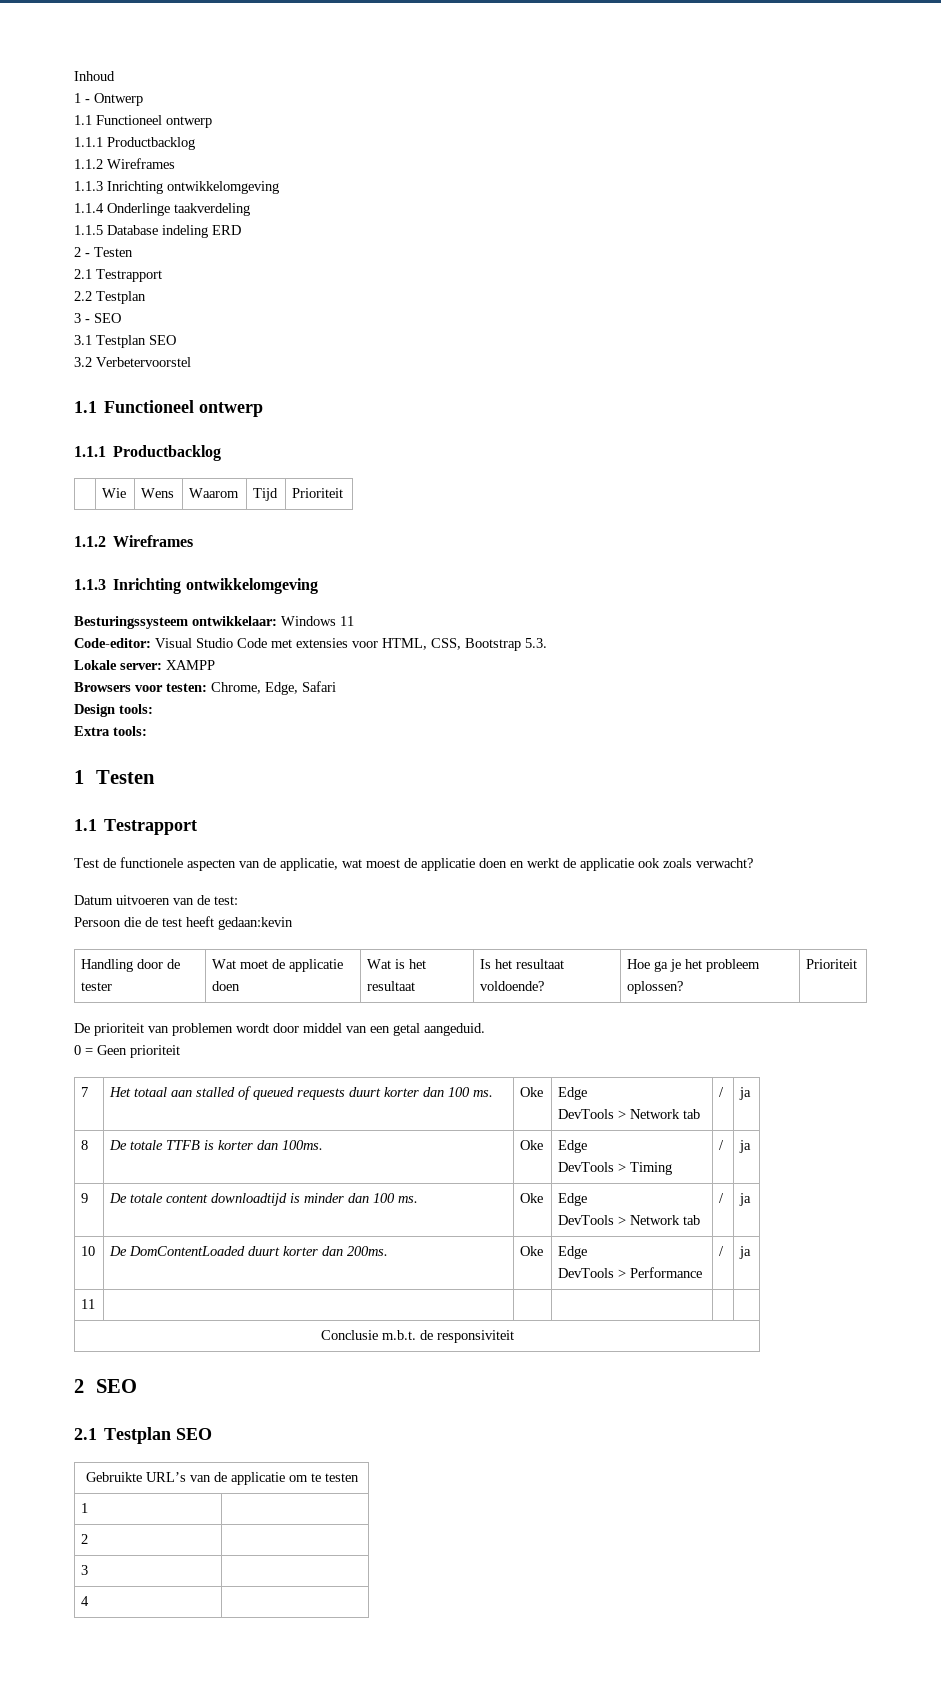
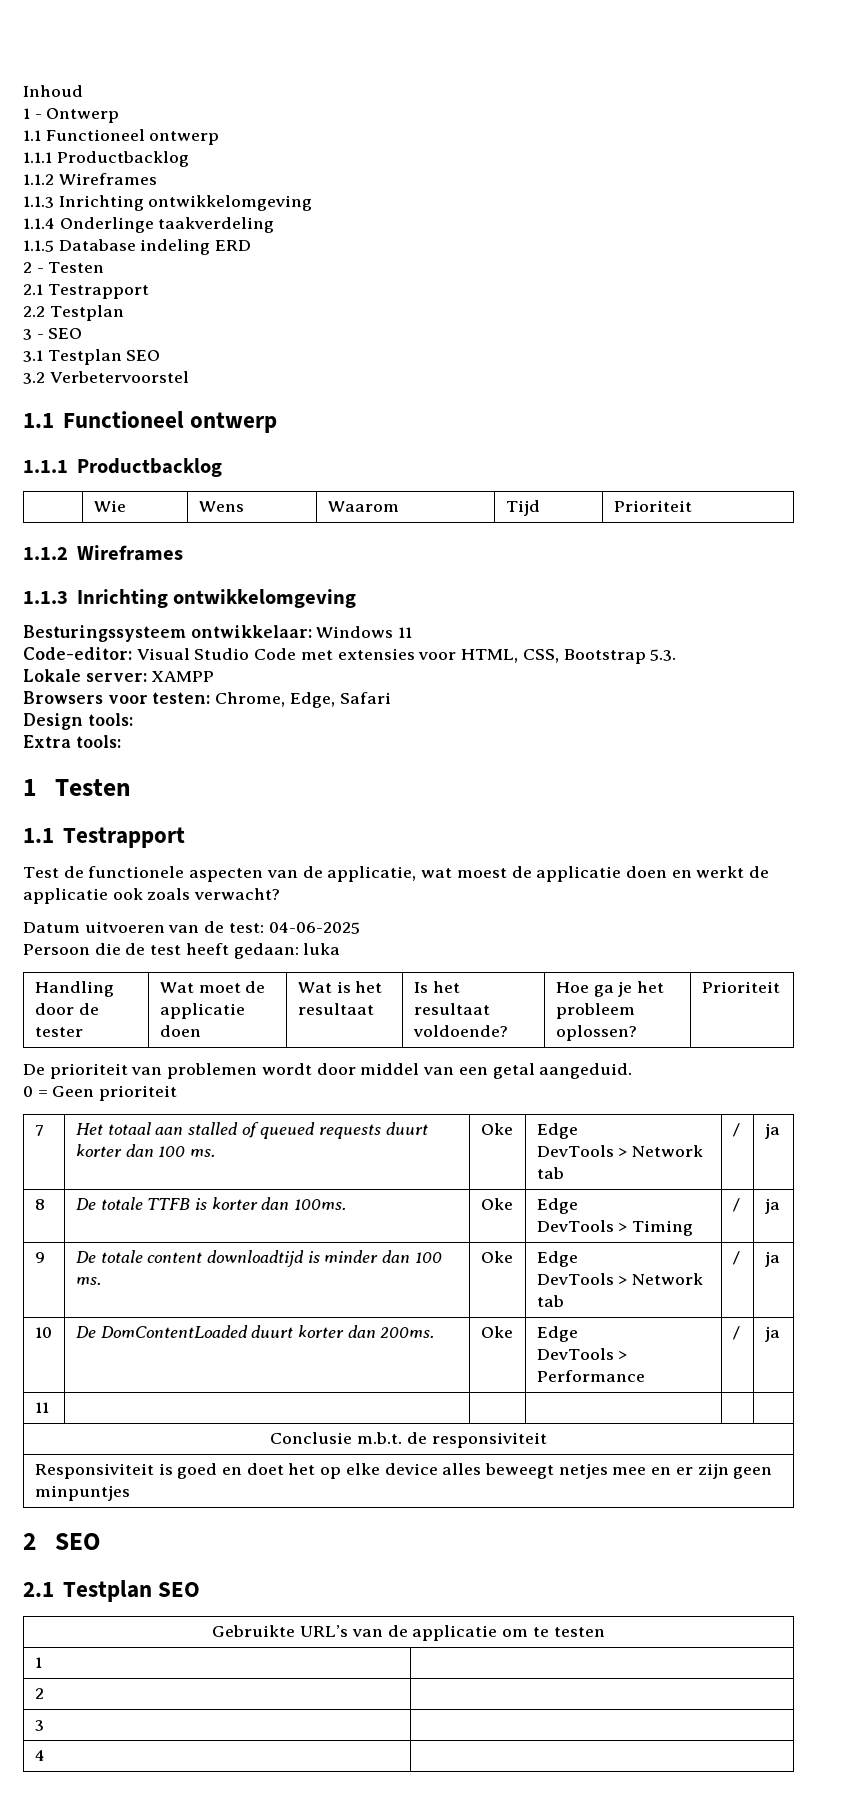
(238, 900) none -> [268,922,360,934] 04-06-2025
[218,917,293,930] gedaan:kevin -> [233,943,341,959] gedaan: luka
(514, 1336) none -> [34,1463,773,1479] [34,1485,130,1501] // Responsiviteit is goed en doet het op elke device alles beweegt netjes mee en er zijn geen minpuntjes

